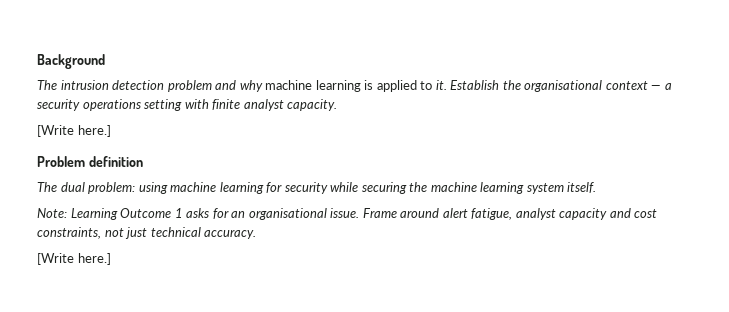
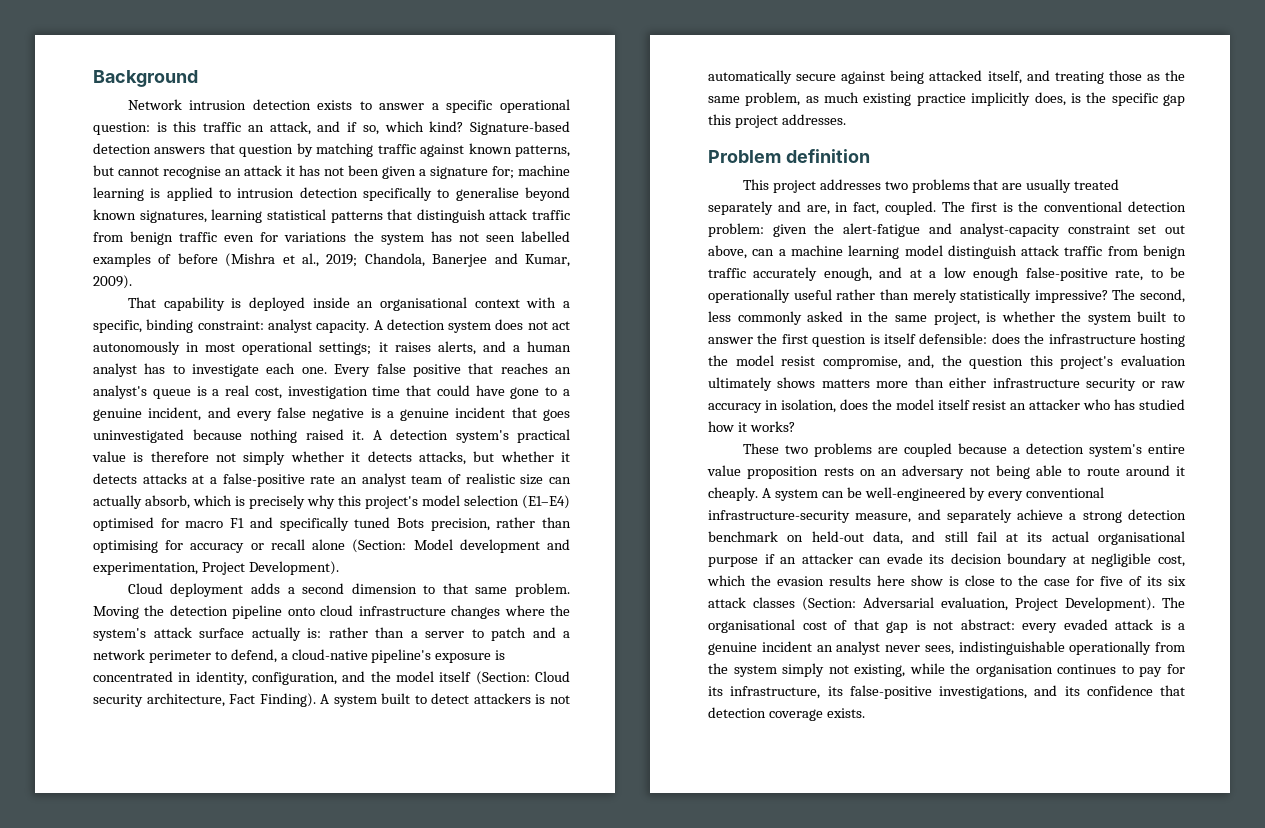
[37,80,263,92] The intrusion detection problem and why -> [127,99,571,113] [93,121,570,135] [93,143,570,157] [93,165,514,179] Network intrusion detection exists to answer a specific operational question: is this traffic an attack, and if so, which kind? Signature-based detection answers that question by matching traffic against known patterns, but cannot recognise an attack it has not been given a signature for;
[435,80,672,92] [37,99,338,111] [37,125,111,137] [37,156,143,167] [37,182,597,194] [37,208,658,220] [37,227,257,239] [37,253,111,265] it. Establish the organisational context — a security operations setting with finite analyst capacity. // [Write here.] // Problem definition // The dual problem: using machine learning for security while securing the machine learning system itself. // Note: Learning Outcome 1 asks for an organisational issue. Frame around alert fatigue, analyst capacity and cost constraints, not just technical accuracy. // [Write here.] -> [237,187,570,201] [93,209,570,223] [93,231,570,245] [93,253,570,267] [93,275,132,289] [127,297,571,311] [93,319,571,333] [93,341,572,355] [93,363,571,377] [93,385,570,399] [93,407,570,421] [93,429,570,443] [92,451,570,465] [93,473,572,487] [93,495,570,509] [93,517,571,531] [93,539,570,553] [93,561,339,575] [127,583,570,597] [93,605,570,619] [93,627,570,641] [93,649,506,663] [93,671,570,685] [93,693,570,707] [708,70,1185,84] [708,92,1185,106] [708,114,846,128] [708,149,870,163] [742,179,1120,193] [708,201,1186,215] [708,223,1185,237] [708,245,1186,259] [708,267,1185,281] [708,289,1185,303] [708,311,1185,325] [708,333,1185,347] [708,355,1186,369] [708,377,1185,391] [708,399,1185,413] [708,421,795,432] [742,443,1185,457] [707,465,1185,479] [708,487,1105,501] [708,509,1186,523] [708,531,1185,545] [708,553,1185,567] [707,575,1186,586] [708,597,1185,611] [708,619,1185,633] [708,641,1185,655] [708,663,1185,677] [708,685,1185,699] [708,707,865,721] intrusion detection specifically to generalise beyond known signatures, learning statistical patterns that distinguish attack traffic from benign traffic even for variations the system has not seen labelled examples of before (Mishra et al., 2019; Chandola, Banerjee and Kumar, 2009). // That capability is deployed inside an organisational context with a specific, binding constraint: analyst capacity. A detection system does not act autonomously in most operational settings; it raises alerts, and a human analyst has to investigate each one. Every false positive that reaches an analyst's queue is a real cost, investigation time that could have gone to a genuine incident, and every false negative is a genuine incident that goes uninvestigated because nothing raised it. A detection system's practical value is therefore not simply whether it detects attacks, but whether it detects attacks at a false-positive rate an analyst team of realistic size can actually absorb, which is precisely why this project's model selection (E1–E4) optimised for macro F1 and specifically tuned Bots precision, rather than optimising for accuracy or recall alone (Section: Model development and experimentation, Project Development). // Cloud deployment adds a second dimension to that same problem. Moving the detection pipeline onto cloud infrastructure changes where the system's attack surface actually is: rather than a server to patch and a network perimeter to defend, a cloud-native pipeline's exposure is concentrated in identity, configuration, and the model itself (Section: Cloud security architecture, Fact Finding). A system built to detect attackers is not automatically secure against being attacked itself, and treating those as the same problem, as much existing practice implicitly does, is the specific gap this project addresses. // Problem definition // This project addresses two problems that are usually treated separately and are, in fact, coupled. The first is the conventional detection problem: given the alert-fatigue and analyst-capacity constraint set out above, can a machine learning model distinguish attack traffic from benign traffic accurately enough, and at a low enough false-positive rate, to be operationally useful rather than merely statistically impressive? The second, less commonly asked in the same project, is whether the system built to answer the first question is itself defensible: does the infrastructure hosting the model resist compromise, and, the question this project's evaluation ultimately shows matters more than either infrastructure security or raw accuracy in isolation, does the model itself resist an attacker who has studied how it works? // These two problems are coupled because a detection system's entire value proposition rests on an adversary not being able to route around it cheaply. A system can be well-engineered by every conventional infrastructure-security measure, and separately achieve a strong detection benchmark on held-out data, and still fail at its actual organisational purpose if an attacker can evade its decision boundary at negligible cost, which the evasion results here show is close to the case for five of its six attack classes (Section: Adversarial evaluation, Project Development). The organisational cost of that gap is not abstract: every evaded attack is a genuine incident an analyst never sees, indistinguishable operationally from the system simply not existing, while the organisation continues to pay for its infrastructure, its false-positive investigations, and its confidence that detection coverage exists.

